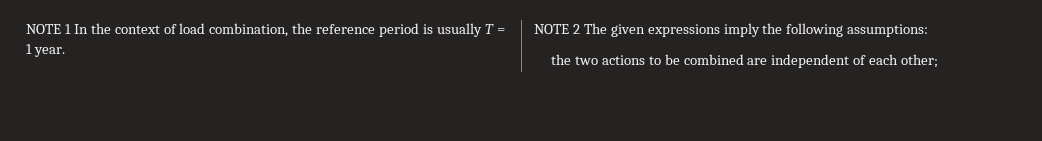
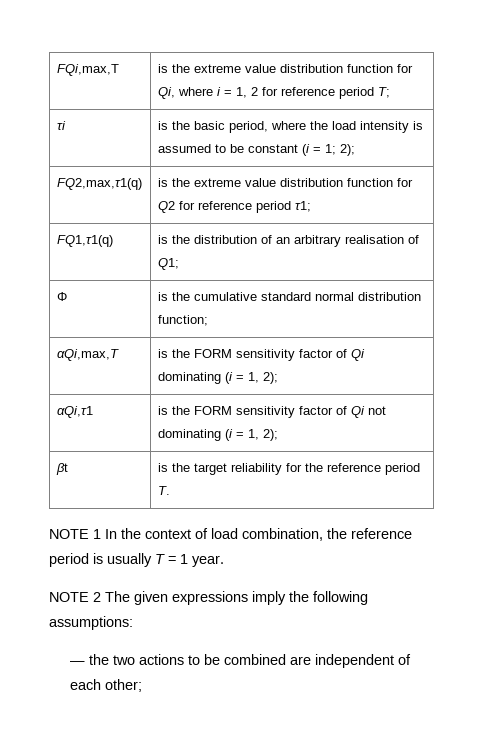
(26, 29) none -> [56,64,119,76] [157,64,413,73] [157,87,390,99] [56,121,66,130] [157,121,423,133] [157,144,355,156] [56,178,142,190] [157,178,413,187] [157,201,311,213] [56,235,113,247] [157,235,419,247] [157,258,179,270] [56,292,67,301] [157,292,421,301] [157,315,208,326] [56,349,119,361] [157,349,365,361] [157,372,278,384] [56,406,93,418] [157,406,386,418] [157,429,278,441] [55,463,68,475] [157,463,420,475] [157,486,170,495] FQi,max,T | is the extreme value distribution function for Qi, where i = 1, 2 for reference period T; // τi | is the basic period, where the load intensity is assumed to be constant (i = 1; 2); // FQ2,max,τ1(q) | is the extreme value distribution function for Q2 for reference period τ1; // FQ1,τ1(q) | is the distribution of an arbitrary realisation of Q1; // Φ | is the cumulative standard normal distribution function; // αQi,max,T | is the FORM sensitivity factor of Qi dominating (i = 1, 2); // αQi,τ1 | is the FORM sensitivity factor of Qi not dominating (i = 1, 2); // βt | is the target reliability for the reference period T. //
(929, 30) none -> [70,661,86,665] —

